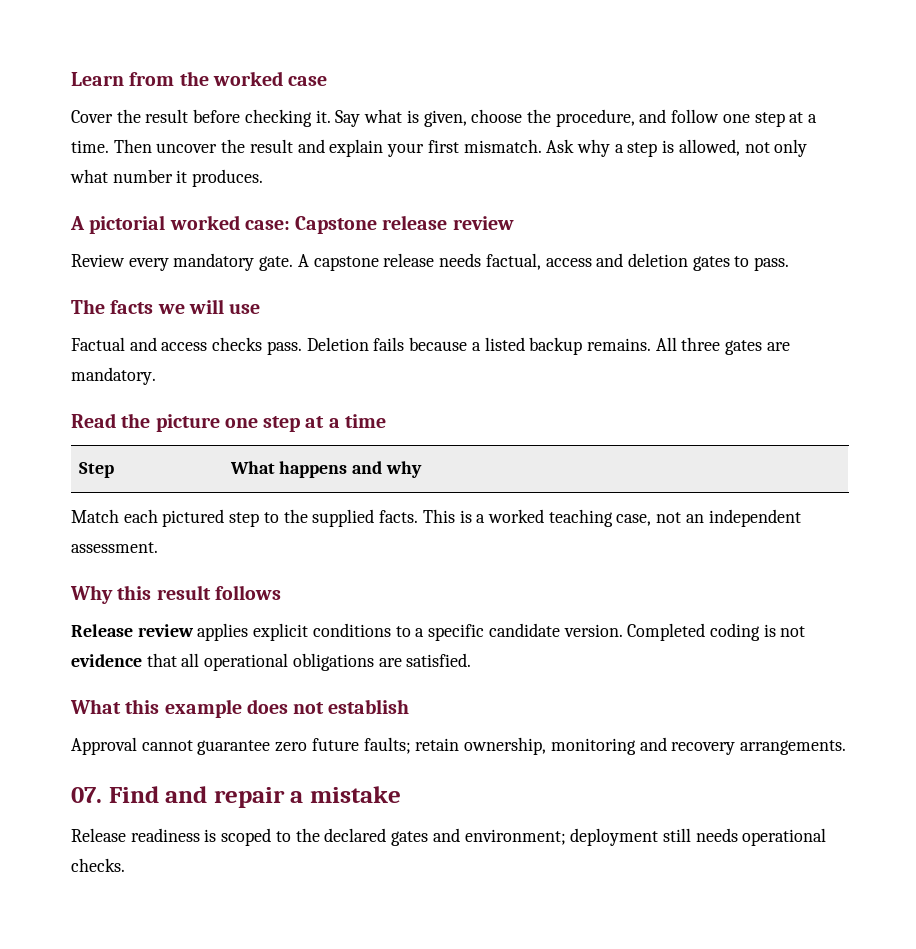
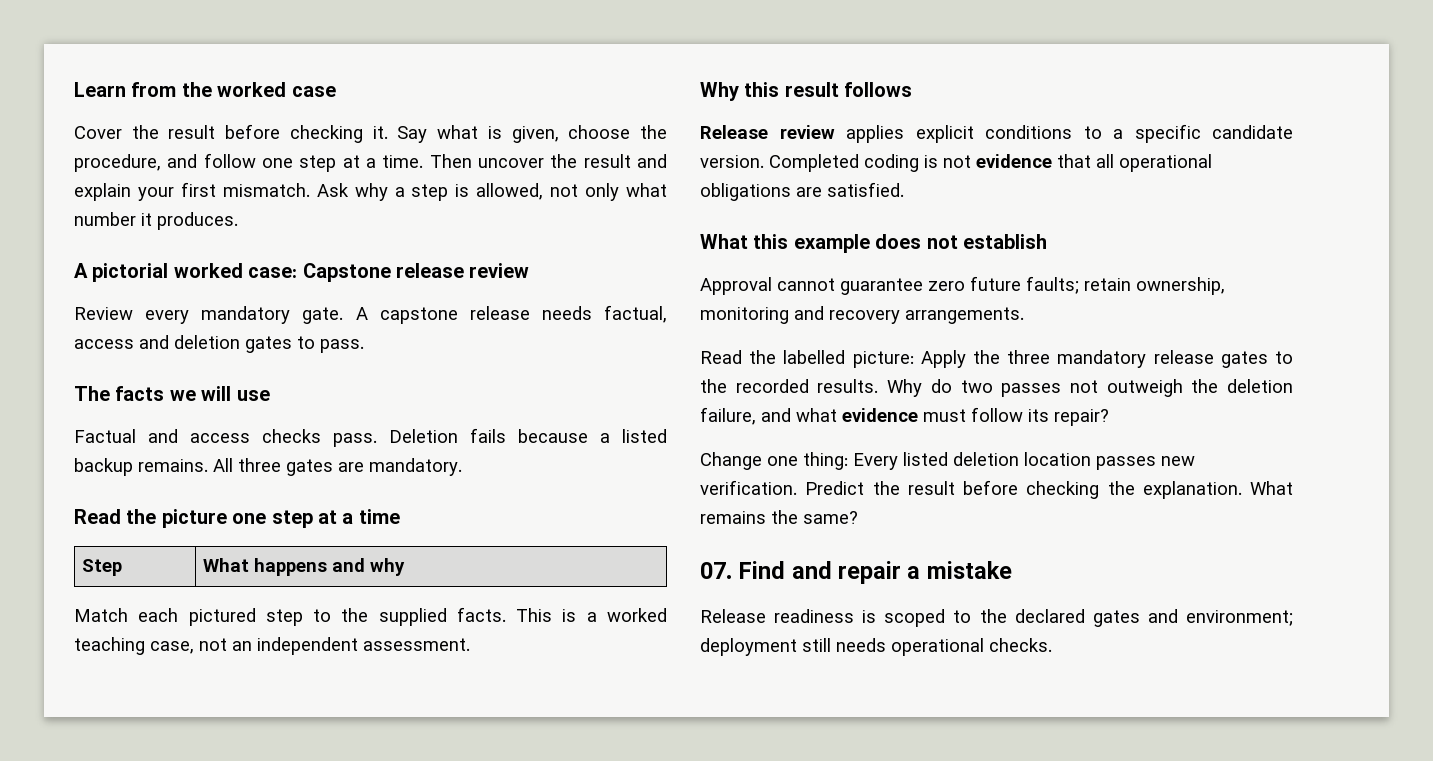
(846, 747) none -> [700,350,1293,368] [700,379,1293,397] [700,407,1109,426] [700,452,1195,470] [700,480,1293,499] [700,510,858,524] // Read the labelled picture: Apply the three mandatory release gates to the recorded results. Why do two passes not outweigh the deletion failure, and what evidence must follow its repair? // Change one thing: Every listed deletion location passes new verification. Predict the result before checking the explanation. What remains the same?

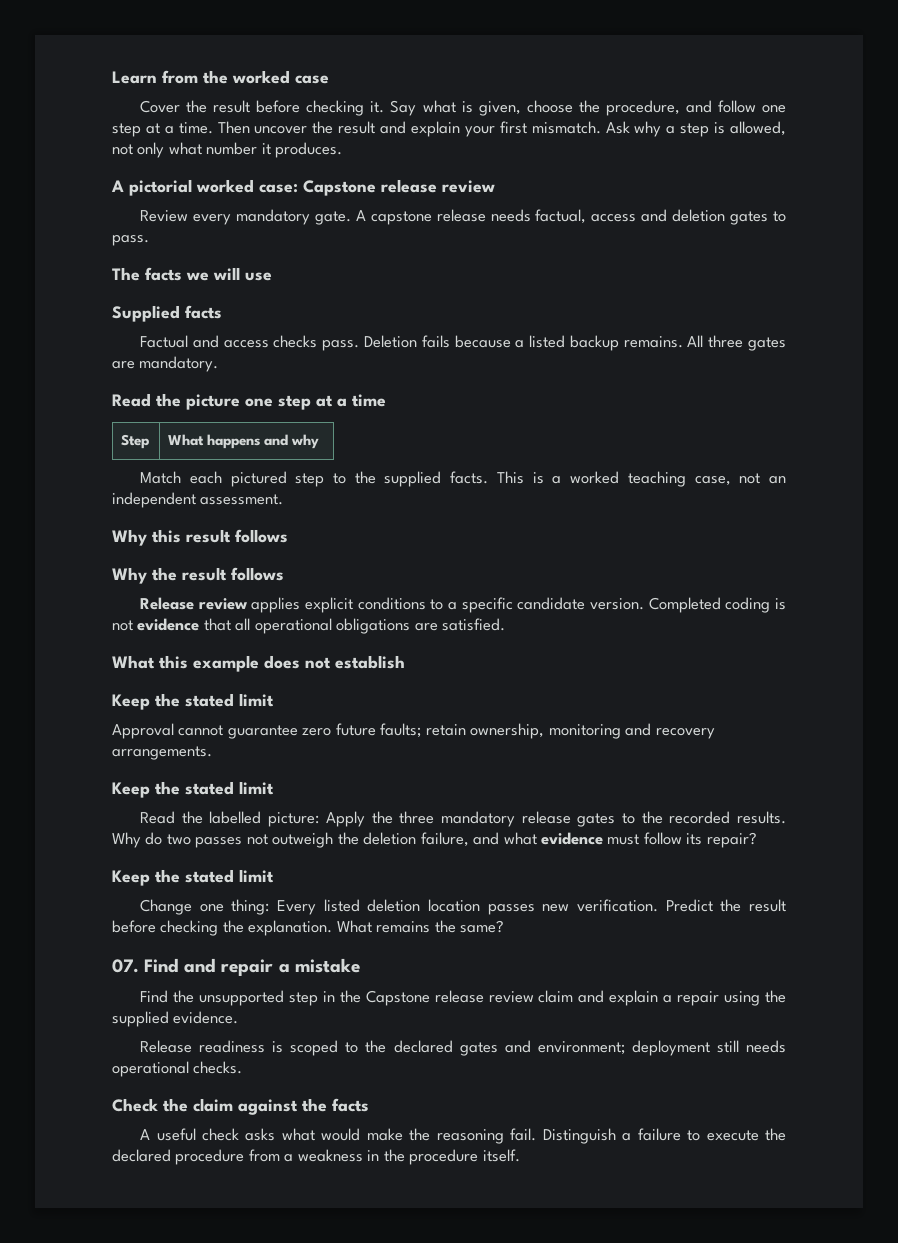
(270, 395) none -> [112,305,222,322] // Supplied facts
(913, 89) none -> [112,567,284,584] // Why the result follows
(1047, 241) none -> [112,693,274,710] // Keep the stated limit
(1024, 315) none -> [112,781,274,798] // Keep the stated limit
(1109, 417) none -> [112,869,274,886] // Keep the stated limit
(1012, 570) none -> [140,990,786,1006] [112,1011,239,1027] // Find the unsupported step in the Capstone release review claim and explain a repair using the supplied evidence.
(1052, 645) none -> [112,1098,369,1115] [140,1128,786,1144] [112,1149,520,1165] // Check the claim against the facts // A useful check asks what would make the reasoning fail. Distinguish a failure to execute the declared procedure from a weakness in the procedure itself.

